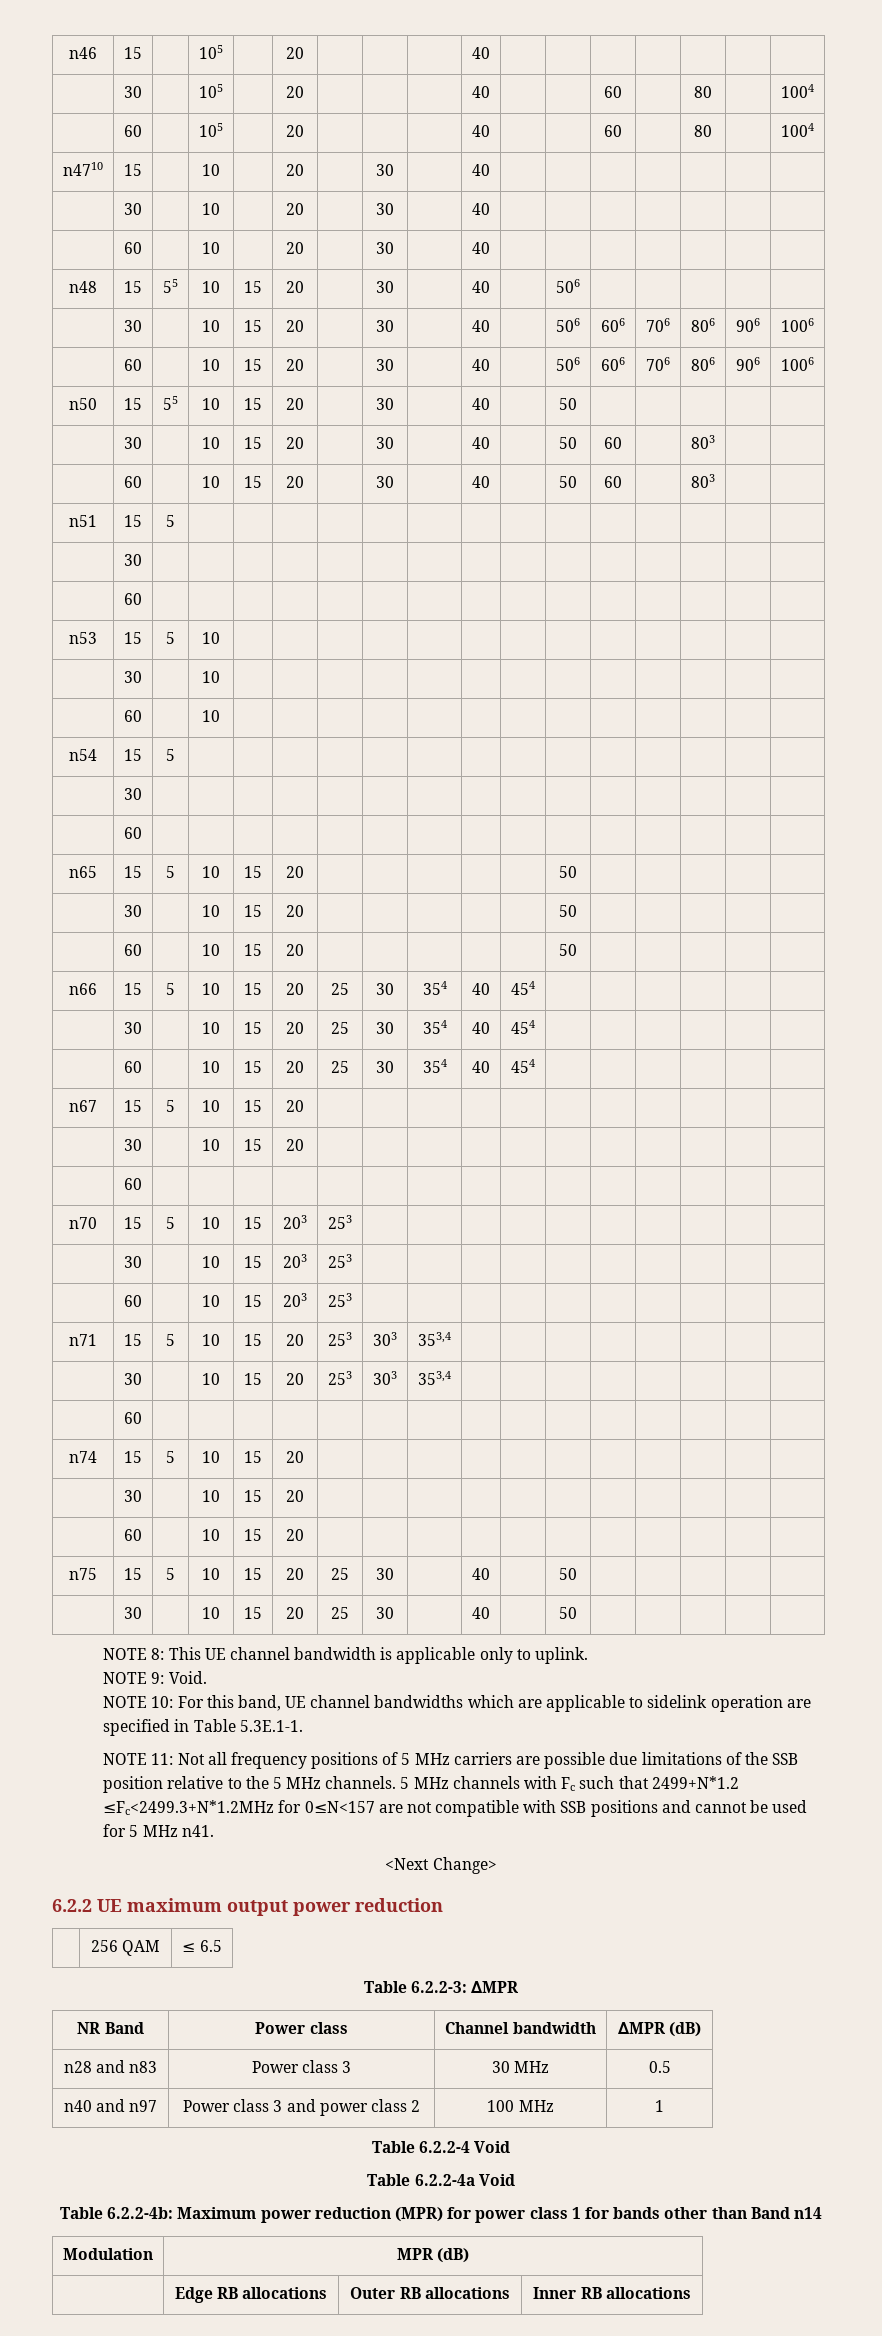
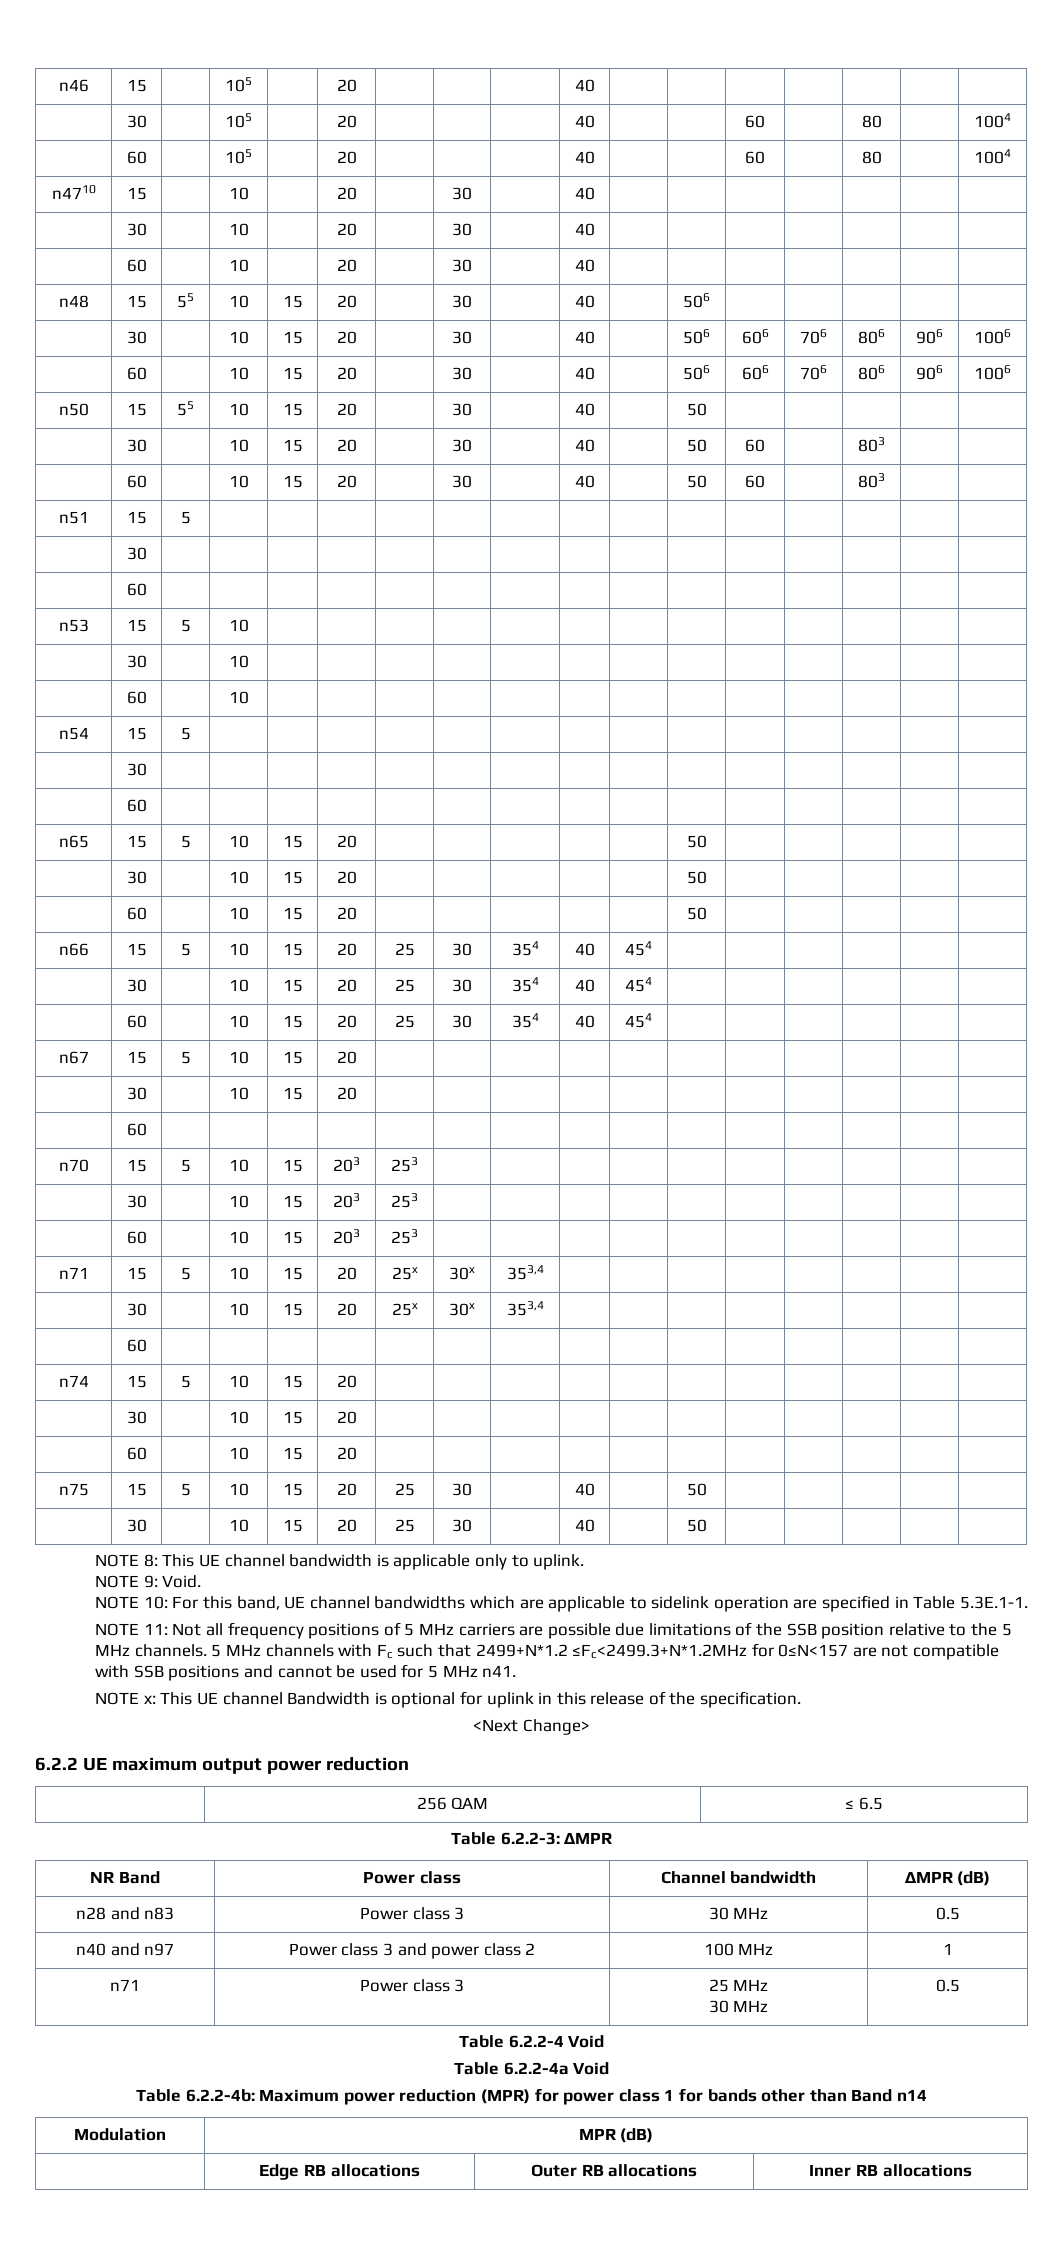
[328,1332,352,1346] [373,1332,397,1346] 253 | 303 -> [391,1267,418,1280] [449,1267,475,1280] 25x | 30x
[328,1371,352,1385] [373,1371,397,1385] 253 | 303 -> [391,1303,418,1316] [449,1303,475,1316] 25x | 30x
(214, 1831) none -> [95,1691,802,1708] // NOTE x: This UE channel Bandwidth is optional for uplink in this release of the specification.
(664, 2106) none -> [110,1979,140,1991] [359,1979,465,1992] [708,1979,769,1992] [708,2000,769,2013] [935,1979,960,1992] // n71 | Power class 3 | 25 MHz // 30 MHz | 0.5

